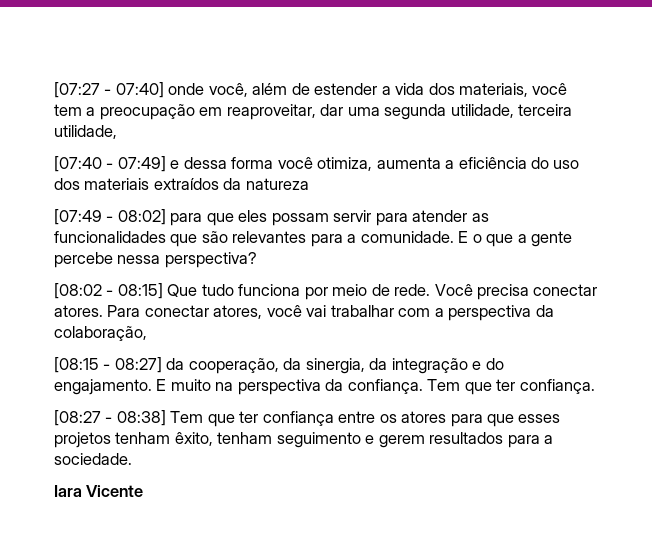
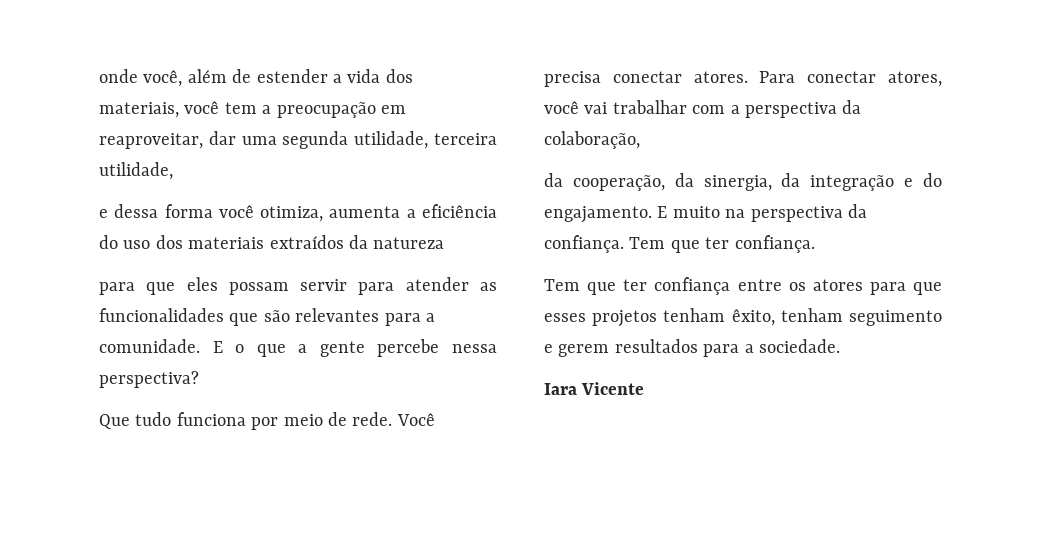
[54,82,164,98] [07:27 - 07:40] -> (99, 76) none
[54,156,166,172] [07:40 - 07:49] -> (173, 171) none
[54,209,166,225] [07:49 - 08:02] -> (445, 243) none
[54,283,163,299] [08:02 - 08:15] -> (199, 379) none
[54,357,162,373] [08:15 - 08:27] -> (640, 140) none
[54,410,166,426] [08:27 - 08:38] -> (815, 244) none

